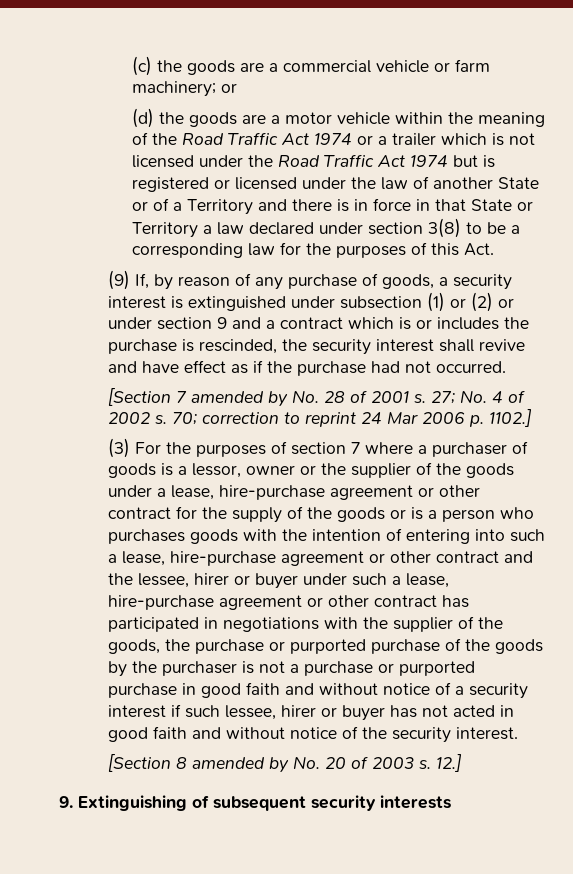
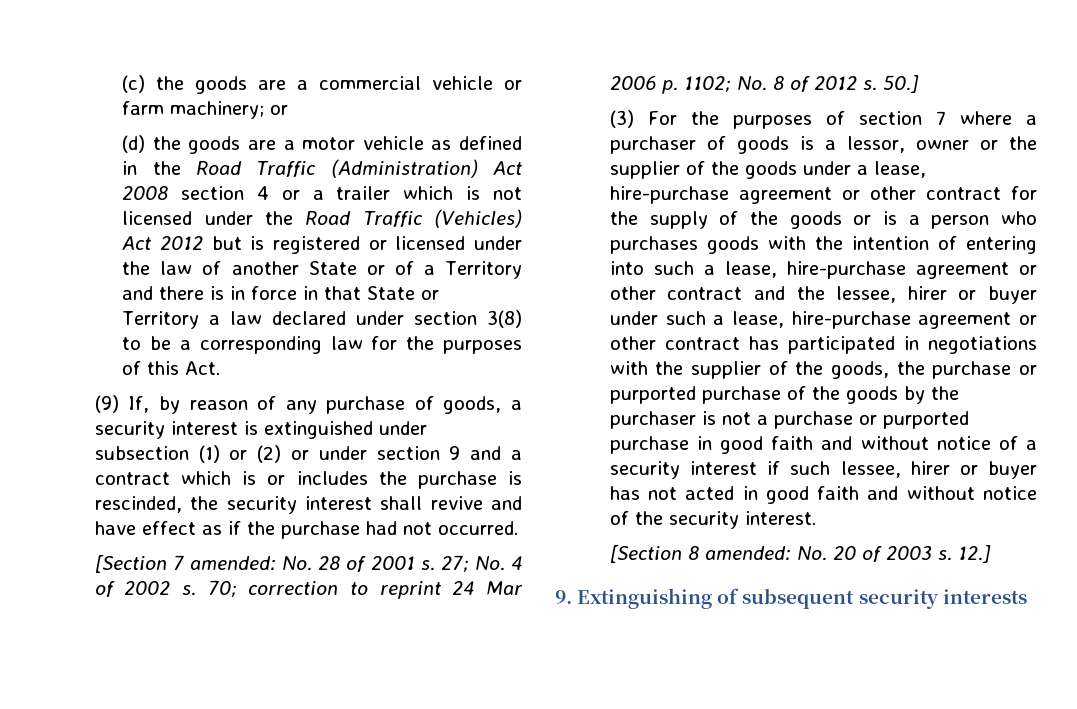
[395,112,546,127] [132,132,353,145] within the meaning of the Road Traffic Act 1974 -> [431,136,522,150] [122,159,523,178] [122,186,269,200] as defined in the Road Traffic (Administration) Act 2008 section 4
[377,155,449,167] Act 1974 -> [434,209,523,228] [122,236,203,250] (Vehicles) Act 2012
[190,391,288,407] amended by -> [190,556,277,571] amended:
[488,409,532,427] 1102.] -> [683,75,919,93] 1102; No. 8 of 2012 s. 50.]
[191,757,289,773] amended by -> [704,546,791,561] amended:

